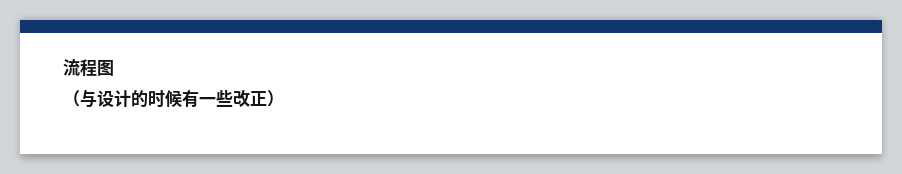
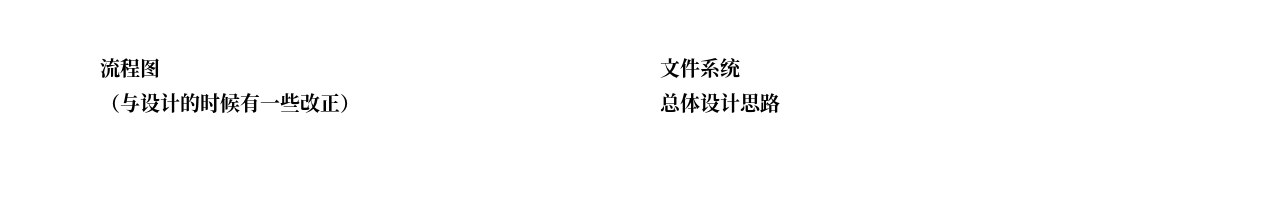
(284, 98) none -> [660,57,741,79] [660,93,780,113] // 文件系统 // 总体设计思路

